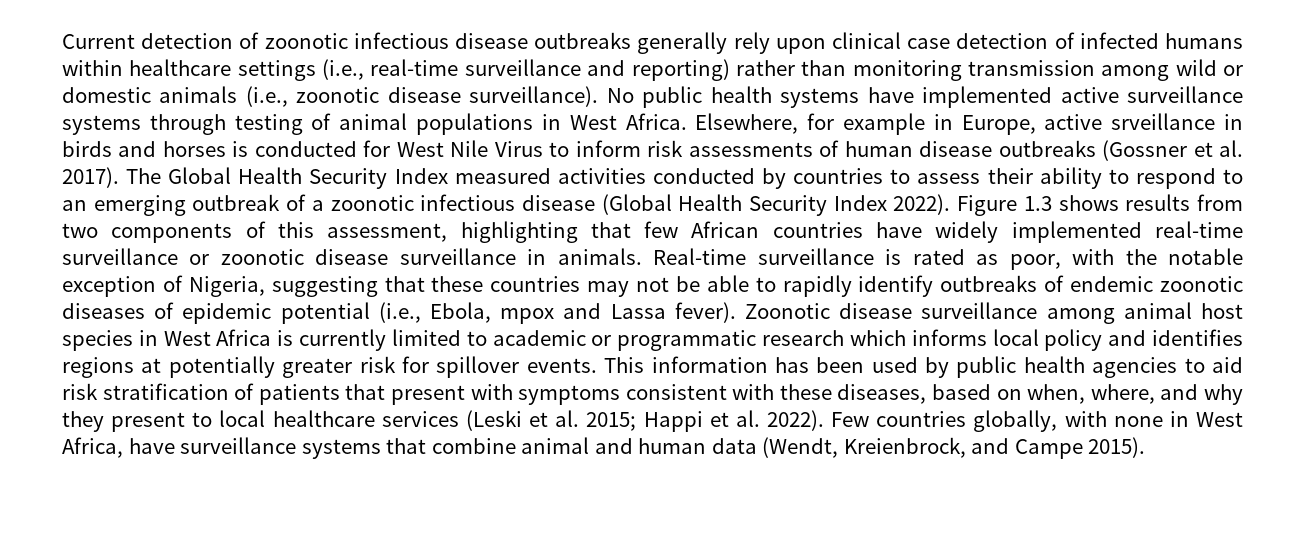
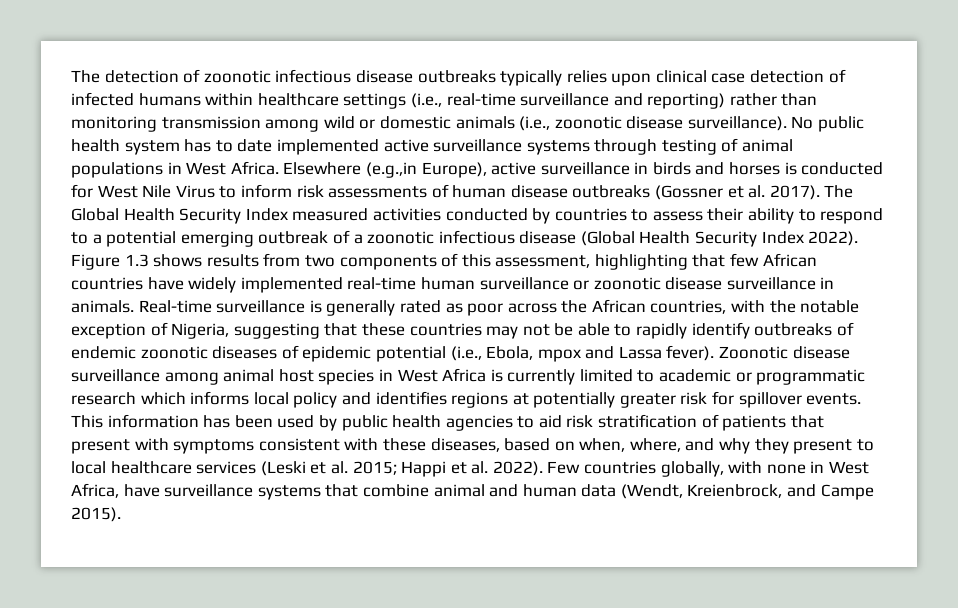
[62,34,135,49] Current -> [71,70,100,83] The
[637,32,770,54] generally rely -> [500,70,607,86] typically relies
[780,87,914,108] systems have -> [124,139,273,155] system has to date
[695,113,1216,135] Elsewhere, for example in Europe, active srveillance -> [283,162,630,178] Elsewhere (e.g.,in Europe), active surveillance
[62,200,87,211] an -> [92,231,177,247] a potential
(1243, 229) none -> [420,277,475,290] human
(902, 257) none -> [326,300,396,316] generally
[1009,254,1061,270] poor, -> [467,299,727,316] poor across the African countries,

